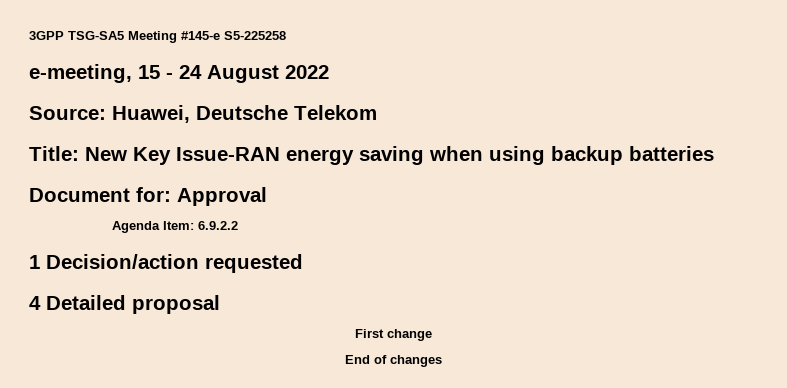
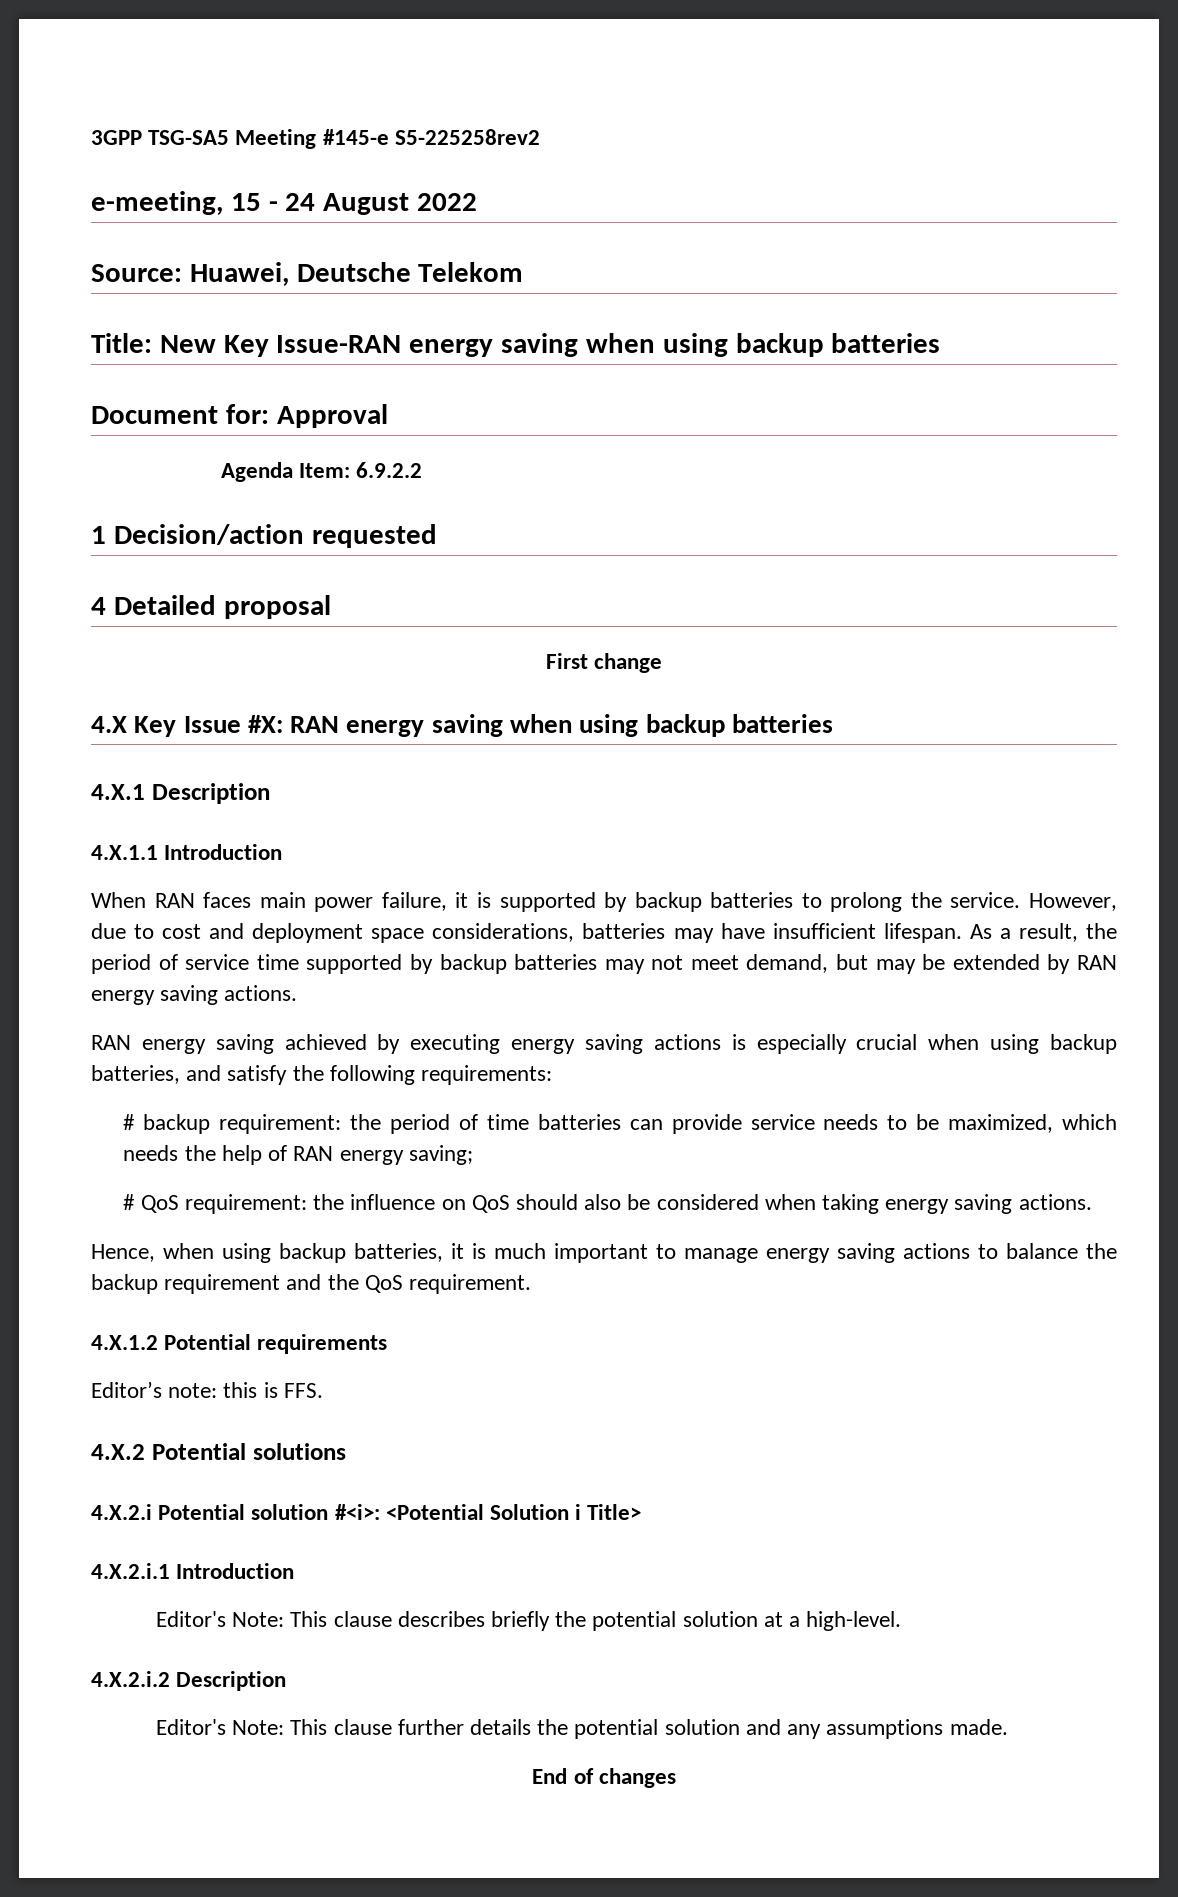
[224,31,286,40] S5-225258 -> [394,129,540,145] S5-225258rev2
(432, 335) none -> [91,714,833,737] [91,783,270,804] [91,844,283,860] [91,892,1117,912] [91,923,1117,943] [91,954,1118,974] [91,985,298,1005] [91,1034,1117,1054] [91,1065,553,1085] [123,1114,1117,1134] [123,1145,473,1165] [123,1194,1092,1214] [91,1243,1117,1263] [91,1274,532,1294] [91,1334,388,1354] [91,1381,323,1398] [91,1443,346,1460] [91,1504,642,1520] [91,1563,295,1579] [155,1611,902,1631] [91,1671,287,1691] [155,1719,1008,1739] // 4.X Key Issue #X: RAN energy saving when using backup batteries // 4.X.1 Description // 4.X.1.1 Introduction // When RAN faces main power failure, it is supported by backup batteries to prolong the service. However, due to cost and deployment space considerations, batteries may have insufficient lifespan. As a result, the period of service time supported by backup batteries may not meet demand, but may be extended by RAN energy saving actions. // RAN energy saving achieved by executing energy saving actions is especially crucial when using backup batteries, and satisfy the following requirements: // # backup requirement: the period of time batteries can provide service needs to be maximized, which needs the help of RAN energy saving; // # QoS requirement: the influence on QoS should also be considered when taking energy saving actions. // Hence, when using backup batteries, it is much important to manage energy saving actions to balance the backup requirement and the QoS requirement. // 4.X.1.2 Potential requirements // Editor’s note: this is FFS. // 4.X.2 Potential solutions // 4.X.2.i Potential solution #<i>: <Potential Solution i Title> // 4.X.2.i.1 Introduction // Editor's Note: This clause describes briefly the potential solution at a high-level. // 4.X.2.i.2 Description // Editor's Note: This clause further details the potential solution and any assumptions made.

